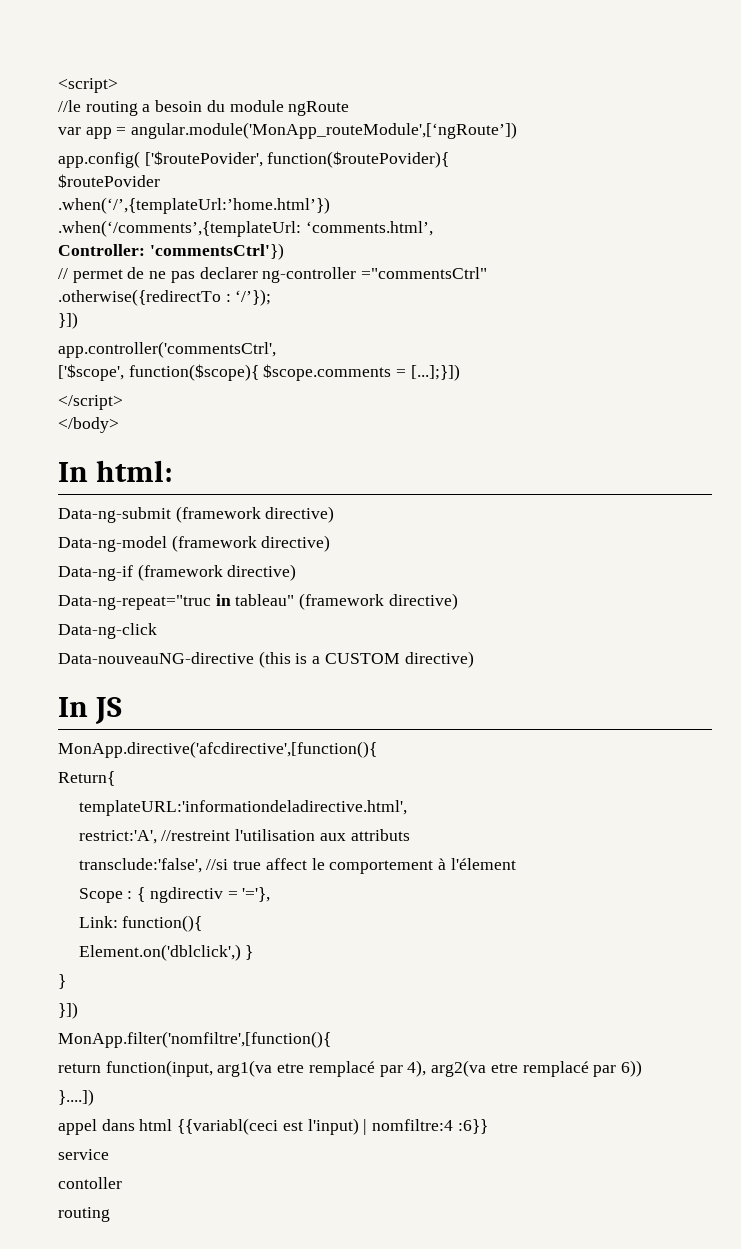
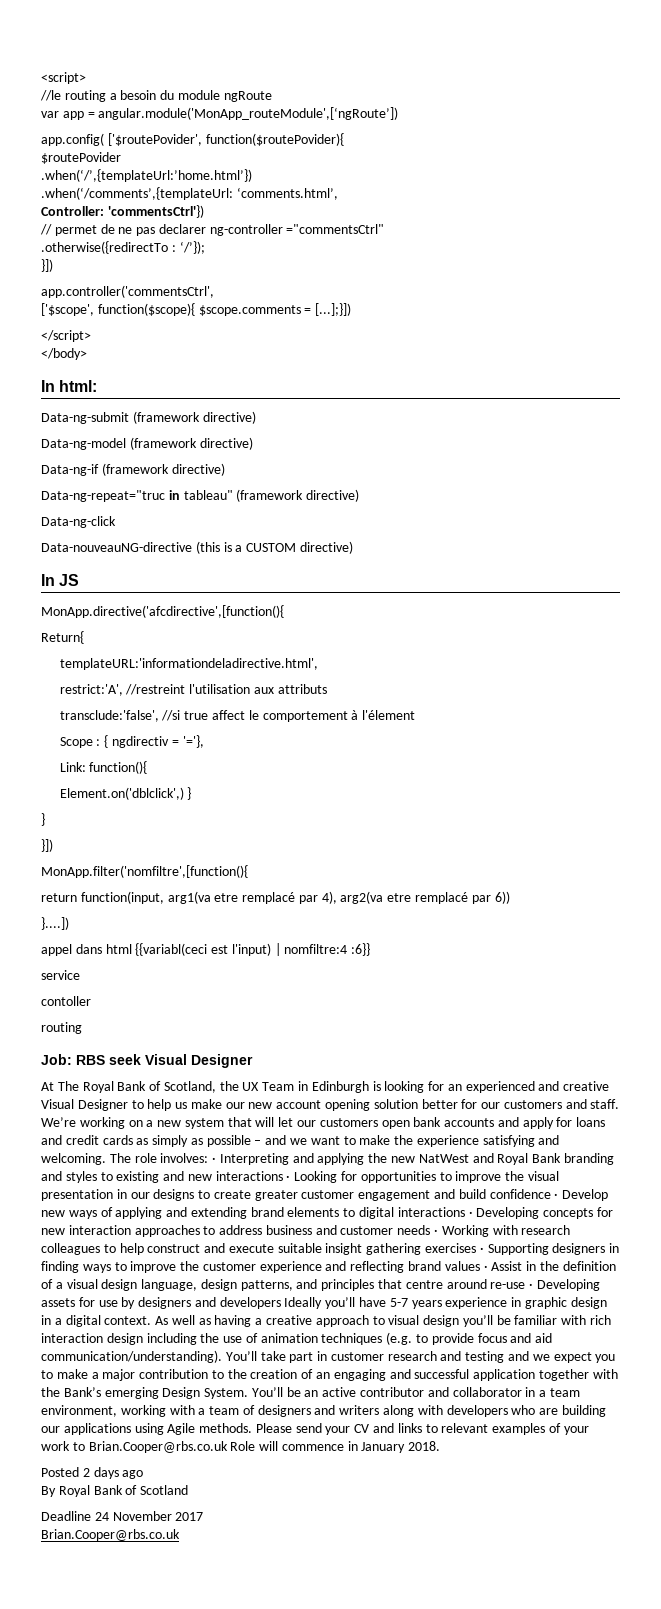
(110, 1214) none -> [41,1054,253,1068] [41,1081,610,1093] [41,1099,620,1111] [41,1117,606,1129] [41,1135,560,1147] [41,1153,614,1165] [41,1171,559,1183] [41,1189,609,1201] [41,1207,613,1219] [41,1225,571,1237] [41,1243,620,1255] [41,1261,616,1273] [41,1279,600,1291] [41,1297,607,1309] [41,1315,612,1327] [41,1332,553,1345] [41,1350,616,1363] [41,1369,618,1381] [41,1387,580,1399] [41,1405,606,1417] [41,1423,589,1435] [41,1441,441,1453] [41,1467,144,1479] [41,1485,189,1497] [41,1511,204,1521] [41,1529,180,1541] // Job: RBS seek Visual Designer // At The Royal Bank of Scotland, the UX Team in Edinburgh is looking for an experienced and creative Visual Designer to help us make our new account opening solution better for our customers and staff. We’re working on a new system that will let our customers open bank accounts and apply for loans and credit cards as simply as possible – and we want to make the experience satisfying and welcoming. The role involves: · Interpreting and applying the new NatWest and Royal Bank branding and styles to existing and new interactions · Looking for opportunities to improve the visual presentation in our designs to create greater customer engagement and build confidence · Develop new ways of applying and extending brand elements to digital interactions · Developing concepts for new interaction approaches to address business and customer needs · Working with research colleagues to help construct and execute suitable insight gathering exercises · Supporting designers in finding ways to improve the customer experience and reflecting brand values · Assist in the definition of a visual design language, design patterns, and principles that centre around re-use · Developing assets for use by designers and developers Ideally you’ll have 5-7 years experience in graphic design in a digital context. As well as having a creative approach to visual design you’ll be familiar with rich interaction design including the use of animation techniques (e.g. to provide focus and aid communication/understanding). You’ll take part in customer research and testing and we expect you to make a major contribution to the creation of an engaging and successful application together with the Bank’s emerging Design System. You’ll be an active contributor and collaborator in a team environment, working with a team of designers and writers along with developers who are building our applications using Agile methods. Please send your CV and links to relevant examples of your work to Brian.Cooper@rbs.co.uk Role will commence in January 2018. // Posted 2 days ago // By Royal Bank of Scotland // Deadline 24 November 2017 // Brian.Cooper@rbs.co.uk

